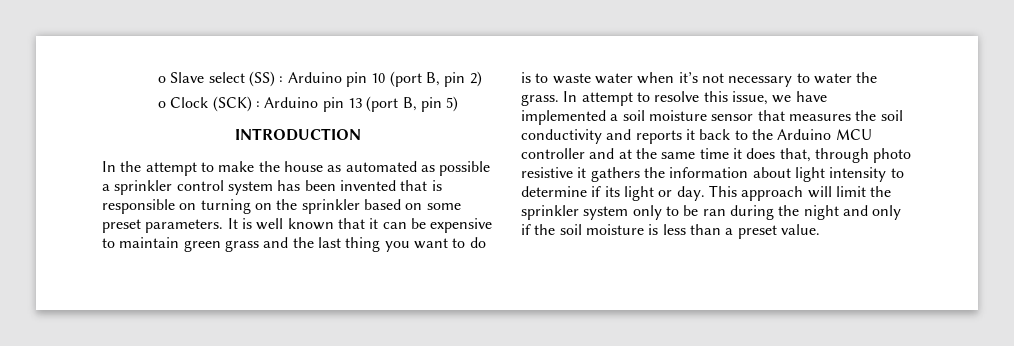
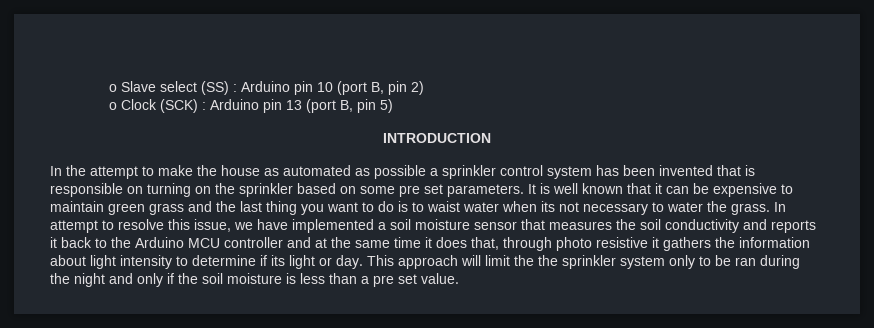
[102,219,141,233] preset -> [399,184,443,197] pre set
[552,73,591,84] waste -> [427,201,460,212] waist
[678,72,698,83] it’s -> [541,201,555,212] its
(892, 191) none -> [538,255,558,266] the
[737,225,777,239] preset -> [373,274,417,287] pre set

